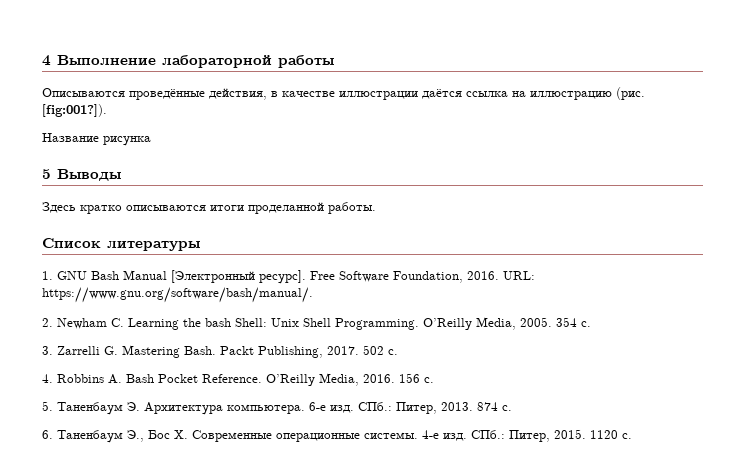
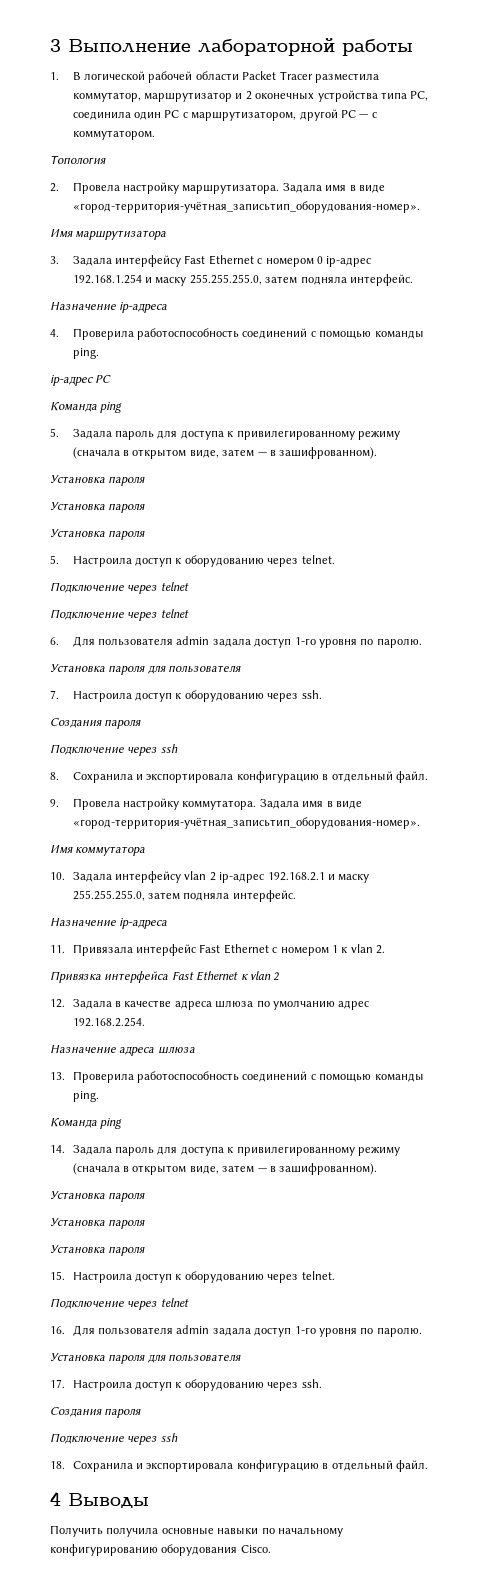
[42,55,51,66] 4 -> [50,39,61,52] 3
[42,87,645,100] [42,104,107,117] [42,133,151,146] [42,169,121,181] [42,202,376,214] [42,238,200,251] [42,270,535,284] [42,287,313,303] [42,317,591,330] [42,345,398,358] [42,373,434,386] [42,401,512,415] [42,429,632,443] Описываются проведённые действия, в качестве иллюстрации даётся ссылка на иллюстрацию (рис. [fig:001?]). // Название рисунка // 5 Выводы // Здесь кратко описываются итоги проделанной работы. // Список литературы // 1. GNU Bash Manual [Электронный ресурс]. Free Software Foundation, 2016. URL: https://www.gnu.org/software/bash/manual/. // 2. Newham C. Learning the bash Shell: Unix Shell Programming. O’Reilly Media, 2005. 354 с. // 3. Zarrelli G. Mastering Bash. Packt Publishing, 2017. 502 с. // 4. Robbins A. Bash Pocket Reference. O’Reilly Media, 2016. 156 с. // 5. Таненбаум Э. Архитектура компьютера. 6-е изд. СПб.: Питер, 2013. 874 с. // 6. Таненбаум Э., Бос Х. Современные операционные системы. 4-е изд. СПб.: Питер, 2015. 1120 с. -> [50,71,379,83] [72,90,429,102] [72,109,377,121] [72,130,155,140] [50,155,106,164] [50,182,385,194] [72,201,420,213] [50,229,167,240] [50,255,372,267] [72,274,413,286] [50,302,168,313] [50,328,424,340] [72,348,99,359] [50,375,112,386] [50,402,123,413] [50,428,400,440] [72,447,378,459] [50,475,146,486] [50,502,146,513] [50,529,146,540] [50,555,335,567] [50,582,189,594] [50,609,189,621] [50,636,422,648] [50,664,242,675] [50,690,322,702] [50,718,142,729] [50,744,178,756] [50,771,428,783] [50,798,362,810] [72,817,420,829] [50,845,146,856] [50,871,370,883] [72,890,296,902] [50,918,168,929] [50,944,386,956] [50,971,280,983] [50,999,370,1010] [72,1017,145,1027] [50,1045,195,1056] [50,1071,424,1083] [72,1091,99,1102] [50,1118,123,1129] [50,1145,400,1156] [72,1163,378,1175] [50,1191,146,1202] [50,1218,146,1229] [50,1245,146,1256] [50,1271,335,1283] [50,1298,189,1310] [50,1325,422,1337] [50,1353,242,1364] [50,1379,322,1391] [50,1407,142,1418] [50,1433,178,1445] [50,1460,428,1472] [50,1491,149,1508] [50,1525,343,1537] [50,1544,271,1556] 1. В логической рабочей области Packet Tracer разместила коммутатор, маршрутизатор и 2 оконечных устройства типа PC, соединила один PC с маршрутизатором, другой PC — с коммутатором. // Топология // 2. Провела настройку маршрутизатора. Задала имя в виде «город-территория-учётная_записьтип_оборудования-номер». // Имя маршрутизатора // 3. Задала интерфейсу Fast Ethernet с номером 0 ip-адрес 192.168.1.254 и маску 255.255.255.0, затем подняла интерфейс. // Назначение ip-адреса // 4. Проверила работоспособность соединений с помощью команды ping. // ip-адрес PC // Команда ping // 5. Задала пароль для доступа к привилегированному режиму (сначала в открытом виде, затем — в зашифрованном). // Установка пароля // Установка пароля // Установка пароля // 5. Настроила доступ к оборудованию через telnet. // Подключение через telnet // Подключение через telnet // 6. Для пользователя admin задала доступ 1-го уровня по паролю. // Установка пароля для пользователя // 7. Настроила доступ к оборудованию через ssh. // Создания пароля // Подключение через ssh // 8. Сохранила и экспортировала конфигурацию в отдельный файл. // 9. Провела настройку коммутатора. Задала имя в виде «город-территория-учётная_записьтип_оборудования-номер». // Имя коммутатора // 10. Задала интерфейсу vlan 2 ip-адрес 192.168.2.1 и маску 255.255.255.0, затем подняла интерфейс. // Назначение ip-адреса // 11. Привязала интерфейс Fast Ethernet с номером 1 к vlan 2. // Привязка интерфейса Fast Ethernet к vlan 2 // 12. Задала в качестве адреса шлюза по умолчанию адрес 192.168.2.254. // Назначение адреса шлюза // 13. Проверила работоспособность соединений с помощью команды ping. // Команда ping // 14. Задала пароль для доступа к привилегированному режиму (сначала в открытом виде, затем — в зашифрованном). // Установка пароля // Установка пароля // Установка пароля // 15. Настроила доступ к оборудованию через telnet. // Подключение через telnet // 16. Для пользователя admin задала доступ 1-го уровня по паролю. // Установка пароля для пользователя // 17. Настроила доступ к оборудованию через ssh. // Создания пароля // Подключение через ssh // 18. Сохранила и экспортировала конфигурацию в отдельный файл. // 4 Выводы // Получить получила основные навыки по начальному конфигурированию оборудования Cisco.

